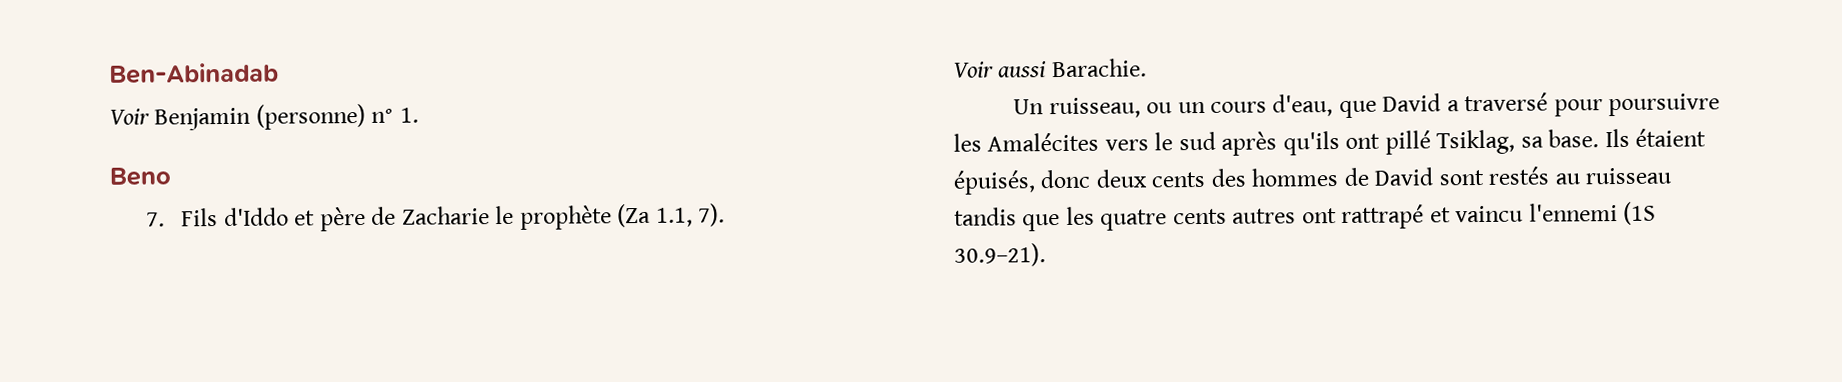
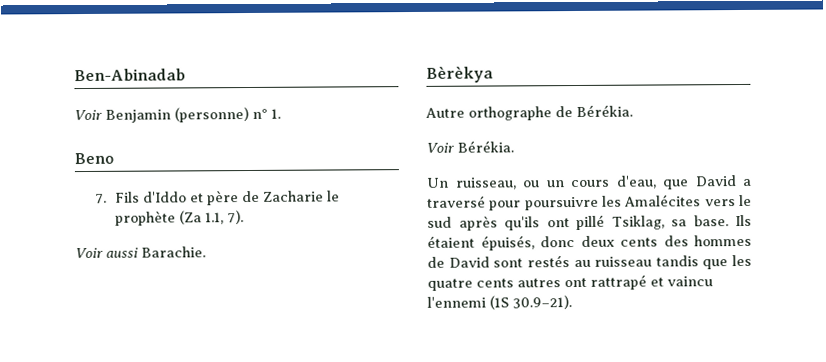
(1147, 68) none -> [426,66,494,83] [425,104,633,121] [426,140,514,153] // Bèrèkya // Autre orthographe de Bérékia. // Voir Bérékia.

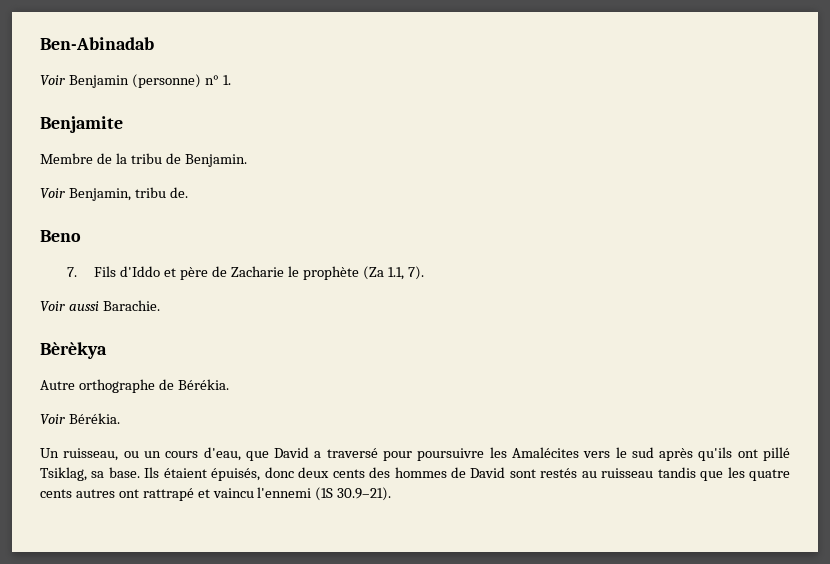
(281, 113) none -> [40,116,123,133] [40,153,247,167] [40,187,188,201] // Benjamite // Membre de la tribu de Benjamin. // Voir Benjamin, tribu de.

